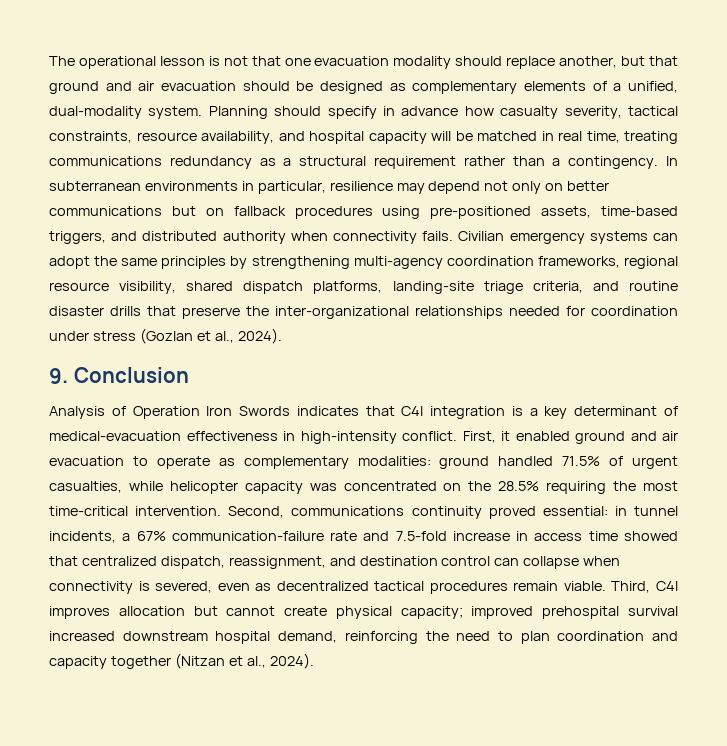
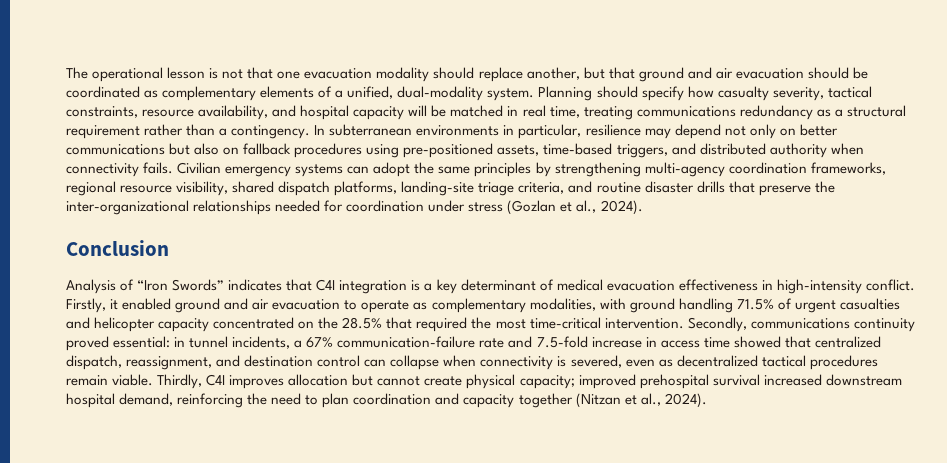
[320,81,383,94] designed -> [66,86,140,98] coordinated
[383,106,459,116] in advance -> (684, 93) none
(196, 211) none -> [194,143,220,155] also
[49,368,68,384] 9. -> (643, 207) none
[132,406,291,419] Operation Iron Swords -> [137,279,225,291] “Iron Swords”
[49,431,181,441] medical-evacuation -> [556,279,675,291] medical evacuation
[462,431,496,443] First, -> [66,298,106,313] Firstly,
[357,456,554,469] modalities: ground handled -> [529,298,733,313] modalities, with ground handling
[49,481,163,493] casualties, while -> [839,298,900,310] [66,317,90,329] casualties and
[309,483,337,491] was -> (210, 325) none
[546,481,607,494] requiring -> [386,317,468,332] that required
[228,506,285,518] Second, -> [687,317,747,332] Secondly,
[611,581,651,593] Third, -> [157,374,203,389] Thirdly,

